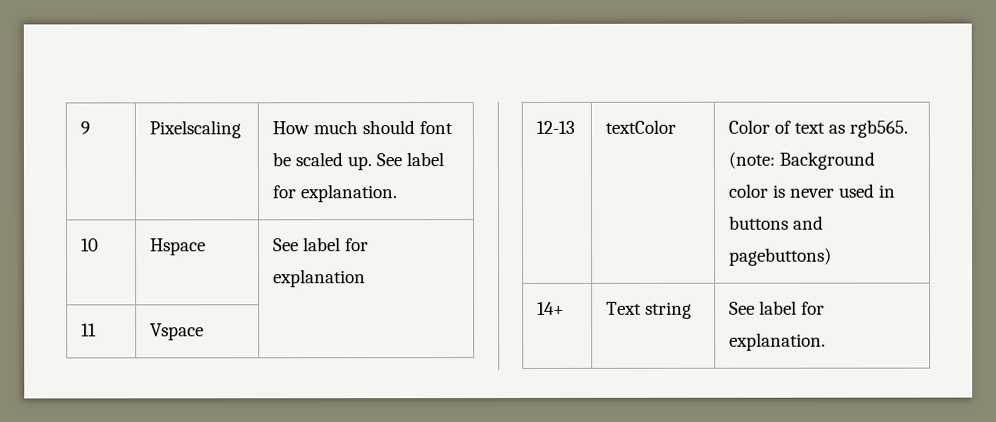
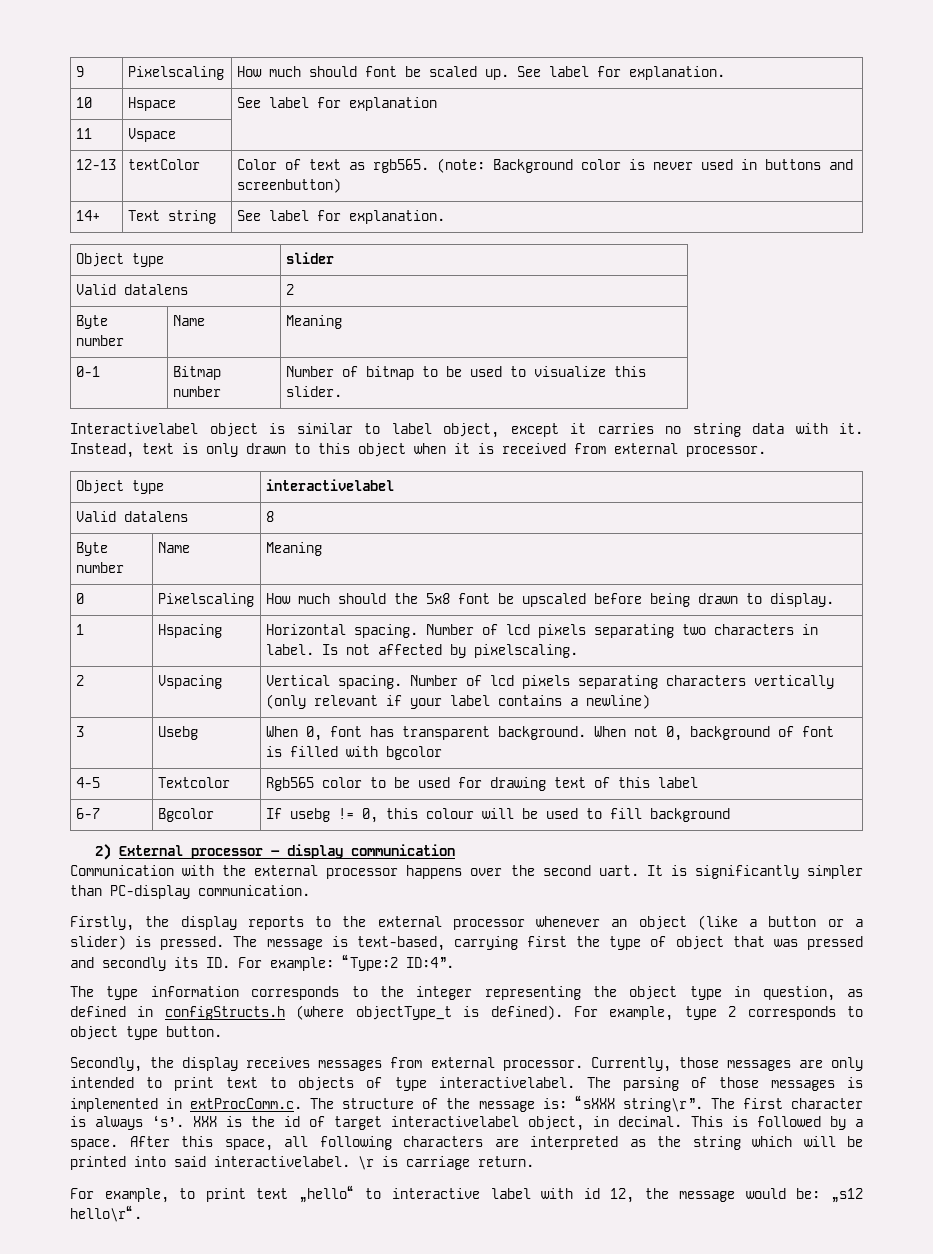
[729,247,833,266] pagebuttons) -> [236,178,341,193] screenbutton)
(827, 341) none -> [75,253,164,267] [285,252,334,264] [75,284,188,295] [285,284,294,295] [75,315,108,329] [75,335,124,346] [172,315,205,326] [285,315,342,329] [75,366,100,377] [172,366,221,380] [172,386,221,397] [285,366,646,380] [285,386,342,397] [70,423,863,438] [70,443,766,458] [75,480,164,494] [265,479,394,491] [75,511,188,522] [265,511,274,522] [75,542,108,556] [75,562,124,573] [157,542,190,553] [265,542,322,556] [75,593,84,604] [157,593,254,607] [265,593,834,607] [75,624,84,635] [157,624,222,638] [265,624,818,638] [265,644,578,658] [75,675,84,686] [157,675,222,689] [265,675,834,689] [265,694,650,709] [75,726,84,737] [157,726,198,740] [265,726,834,741] [265,746,442,760] [75,777,100,788] [157,777,230,788] [265,777,698,791] [75,808,100,819] [157,808,214,822] [265,808,730,823] [94,844,456,860] [70,865,864,879] [70,885,310,899] [70,915,863,931] [70,935,863,951] [70,954,454,971] [70,986,863,1001] [70,1005,863,1021] [70,1026,222,1040] [70,1057,864,1072] [70,1077,863,1091] [70,1095,864,1112] [70,1115,863,1131] [70,1136,863,1151] [70,1156,534,1170] [70,1185,863,1203] [70,1205,142,1222] // Object type | slider // Valid datalens | 2 // Byte number | Name | Meaning // 0-1 | Bitmap number | Number of bitmap to be used to visualize this slider. // Interactivelabel object is similar to label object, except it carries no string data with it. Instead, text is only drawn to this object when it is received from external processor. // Object type | interactivelabel // Valid datalens | 8 // Byte number | Name | Meaning // 0 | Pixelscaling | How much should the 5x8 font be upscaled before being drawn to display. // 1 | Hspacing | Horizontal spacing. Number of lcd pixels separating two characters in label. Is not affected by pixelscaling. // 2 | Vspacing | Vertical spacing. Number of lcd pixels separating characters vertically (only relevant if your label contains a newline) // 3 | Usebg | When 0, font has transparent background. When not 0, background of font is filled with bgcolor // 4-5 | Textcolor | Rgb565 color to be used for drawing text of this label // 6-7 | Bgcolor | If usebg != 0, this colour will be used to fill background // 2) External processor – display communication // Communication with the external processor happens over the second uart. It is significantly simpler than PC-display communication. // Firstly, the display reports to the external processor whenever an object (like a button or a slider) is pressed. The message is text-based, carrying first the type of object that was pressed and secondly its ID. For example: “Type:2 ID:4”. // The type information corresponds to the integer representing the object type in question, as defined in configStructs.h (where objectType_t is defined). For example, type 2 corresponds to object type button. // Secondly, the display receives messages from external processor. Currently, those messages are only intended to print text to objects of type interactivelabel. The parsing of those messages is implemented in extProcComm.c. The structure of the message is: “sXXX string\r”. The first character is always ‘s’. XXX is the id of target interactivelabel object, in decimal. This is followed by a space. After this space, all following characters are interpreted as the string which will be printed into said interactivelabel. \r is carriage return. // For example, to print text „hello“ to interactive label with id 12, the message would be: „s12 hello\r“.

